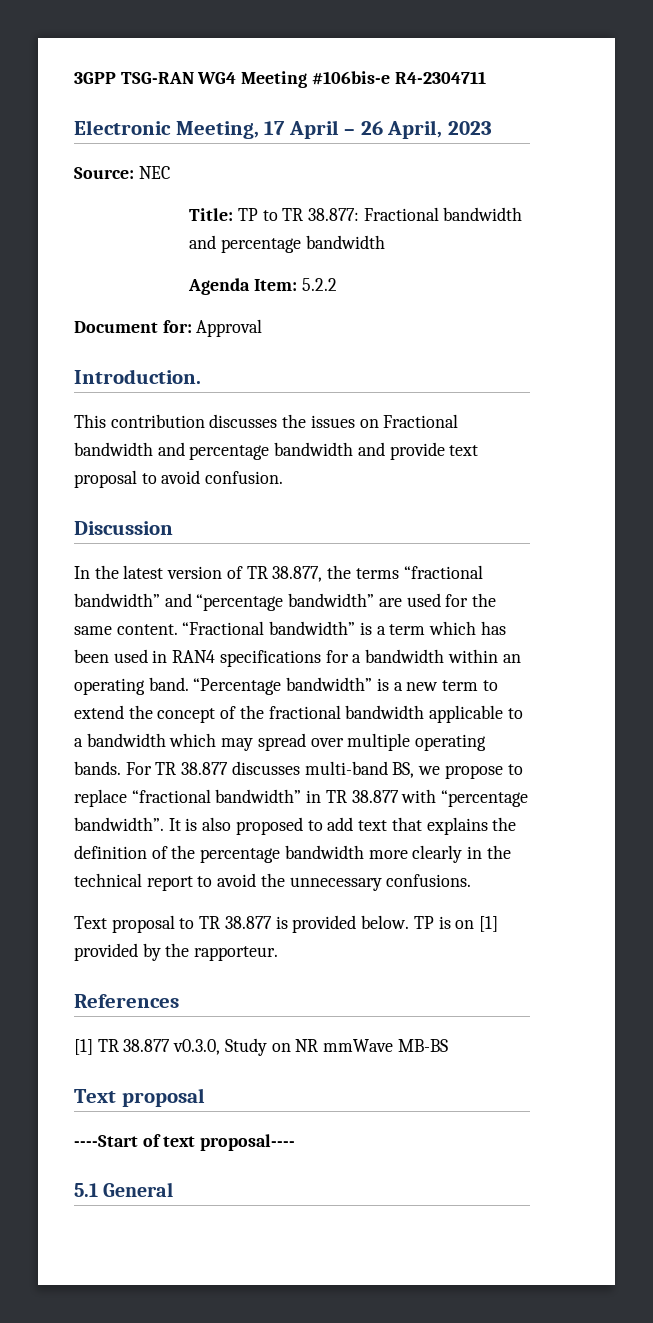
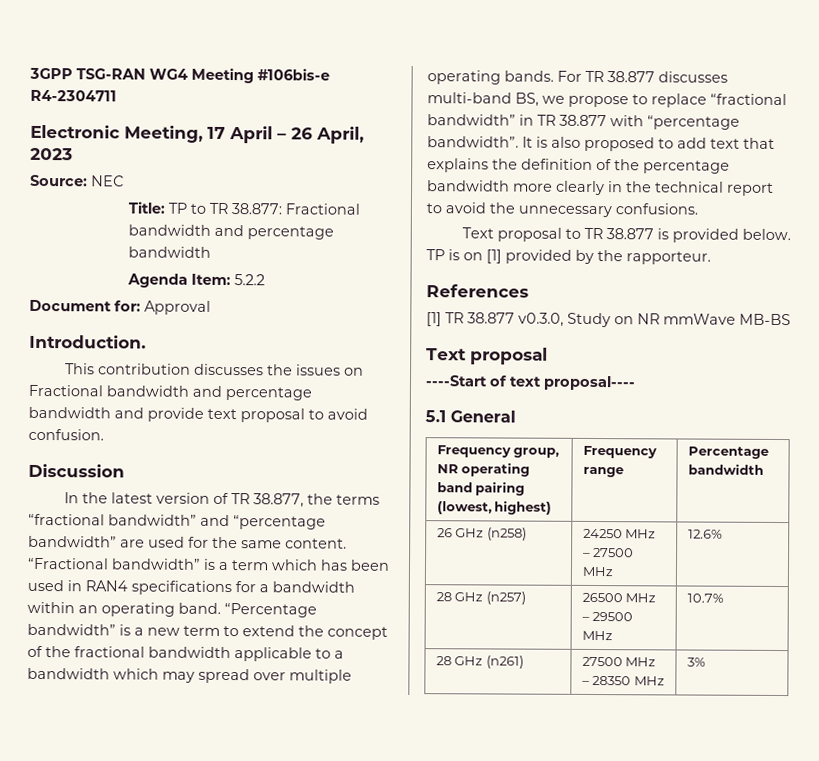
(174, 1189) none -> [436,445,560,458] [436,462,531,477] [436,481,526,496] [436,500,553,515] [582,445,657,459] [582,466,624,478] [687,446,769,459] [687,463,764,475] [436,527,527,541] [582,528,657,539] [582,547,635,558] [581,566,613,577] [687,529,723,539] [435,591,526,605] [581,592,657,603] [581,611,634,622] [581,630,613,641] [686,593,724,603] [435,655,524,669] [581,656,657,667] [581,675,665,686] [686,657,706,667] // Frequency group, NR operating band pairing (lowest, highest) | Frequency range | Percentage bandwidth // 26 GHz (n258) | 24250 MHz – 27500 MHz | 12.6% // 28 GHz (n257) | 26500 MHz – 29500 MHz | 10.7% // 28 GHz (n261) | 27500 MHz – 28350 MHz | 3%

